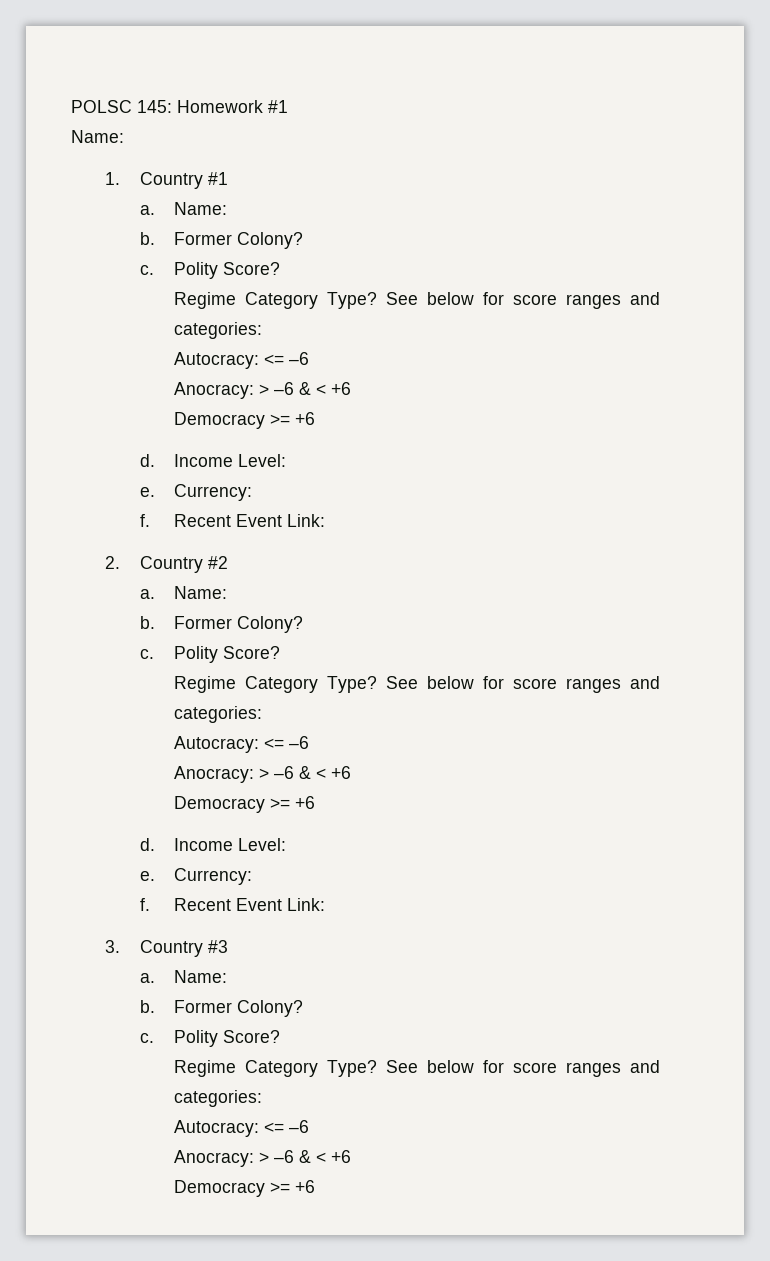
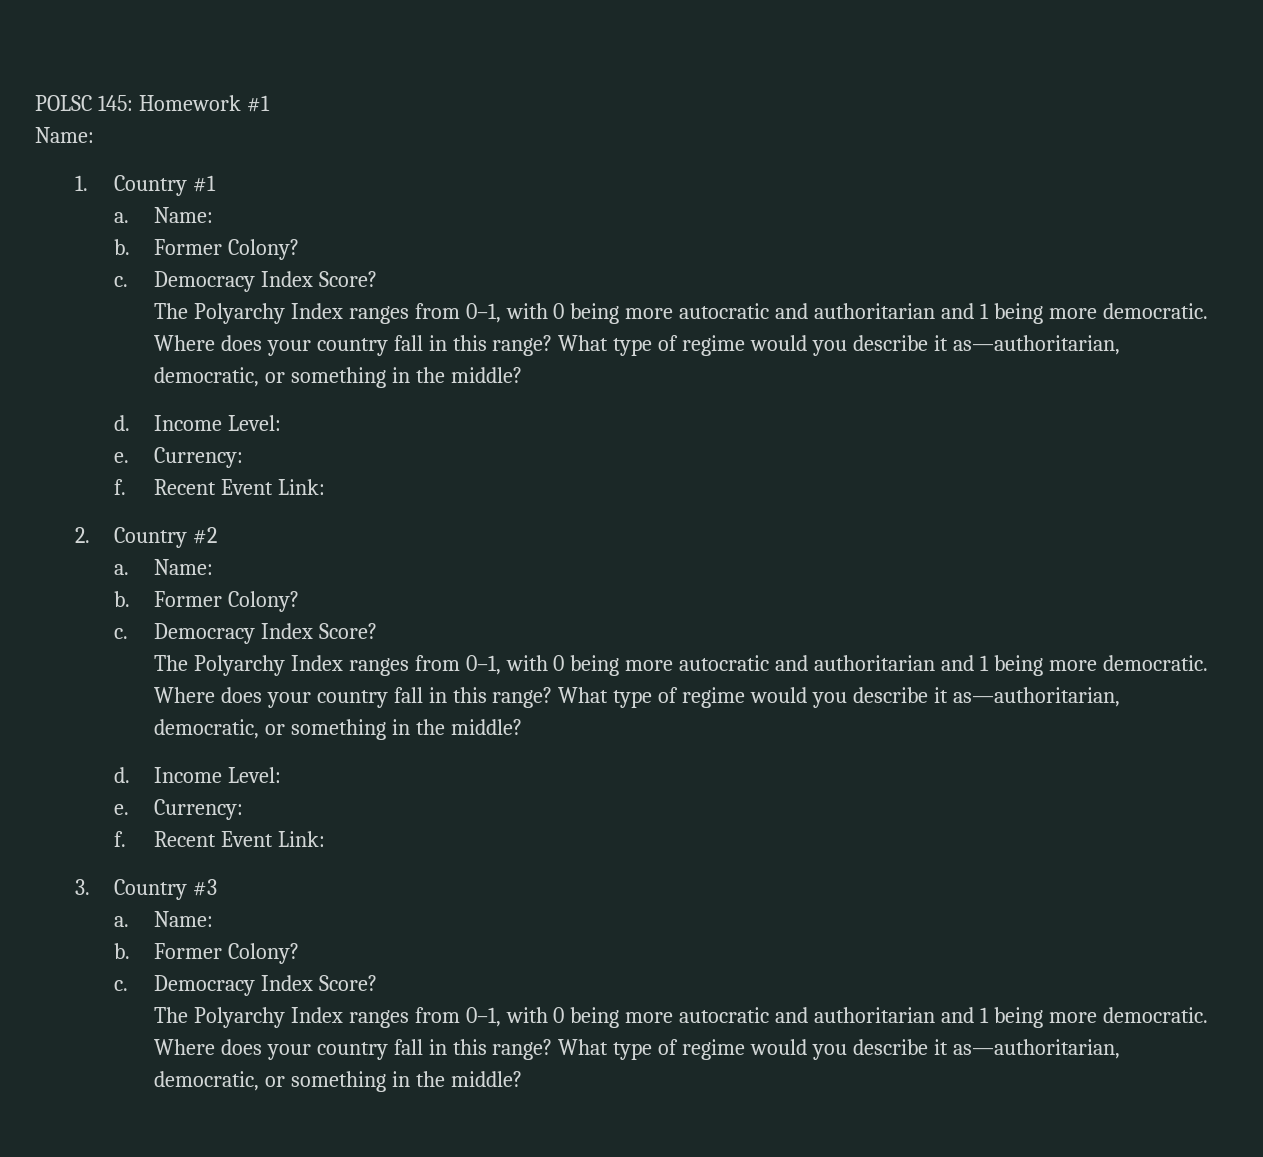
[173,262,280,279] [173,292,661,309] [173,322,262,339] [173,352,309,369] [173,382,351,399] [173,412,315,429] Polity Score? // Regime Category Type? See below for score ranges and categories: // Autocracy: <= –6 // Anocracy: > –6 & < +6 // Democracy >= +6 -> [153,271,377,292] [153,303,1208,324] [153,335,1120,356] [153,367,522,388] Democracy Index Score? // The Polyarchy Index ranges from 0–1, with 0 being more autocratic and authoritarian and 1 being more democratic. Where does your country fall in this range? What type of regime would you describe it as—authoritarian, democratic, or something in the middle?
[173,646,280,663] [173,676,661,693] [173,706,262,723] [173,736,309,753] [173,766,351,783] [173,796,315,813] Polity Score? // Regime Category Type? See below for score ranges and categories: // Autocracy: <= –6 // Anocracy: > –6 & < +6 // Democracy >= +6 -> [153,623,377,644] [153,655,1208,676] [153,687,1120,708] [153,719,522,740] Democracy Index Score? // The Polyarchy Index ranges from 0–1, with 0 being more autocratic and authoritarian and 1 being more democratic. Where does your country fall in this range? What type of regime would you describe it as—authoritarian, democratic, or something in the middle?
[173,1030,280,1047] [173,1060,661,1077] [173,1090,262,1107] [173,1120,309,1137] [173,1150,351,1167] [173,1180,315,1197] Polity Score? // Regime Category Type? See below for score ranges and categories: // Autocracy: <= –6 // Anocracy: > –6 & < +6 // Democracy >= +6 -> [153,975,377,996] [153,1007,1208,1028] [153,1039,1120,1060] [153,1071,522,1092] Democracy Index Score? // The Polyarchy Index ranges from 0–1, with 0 being more autocratic and authoritarian and 1 being more democratic. Where does your country fall in this range? What type of regime would you describe it as—authoritarian, democratic, or something in the middle?

